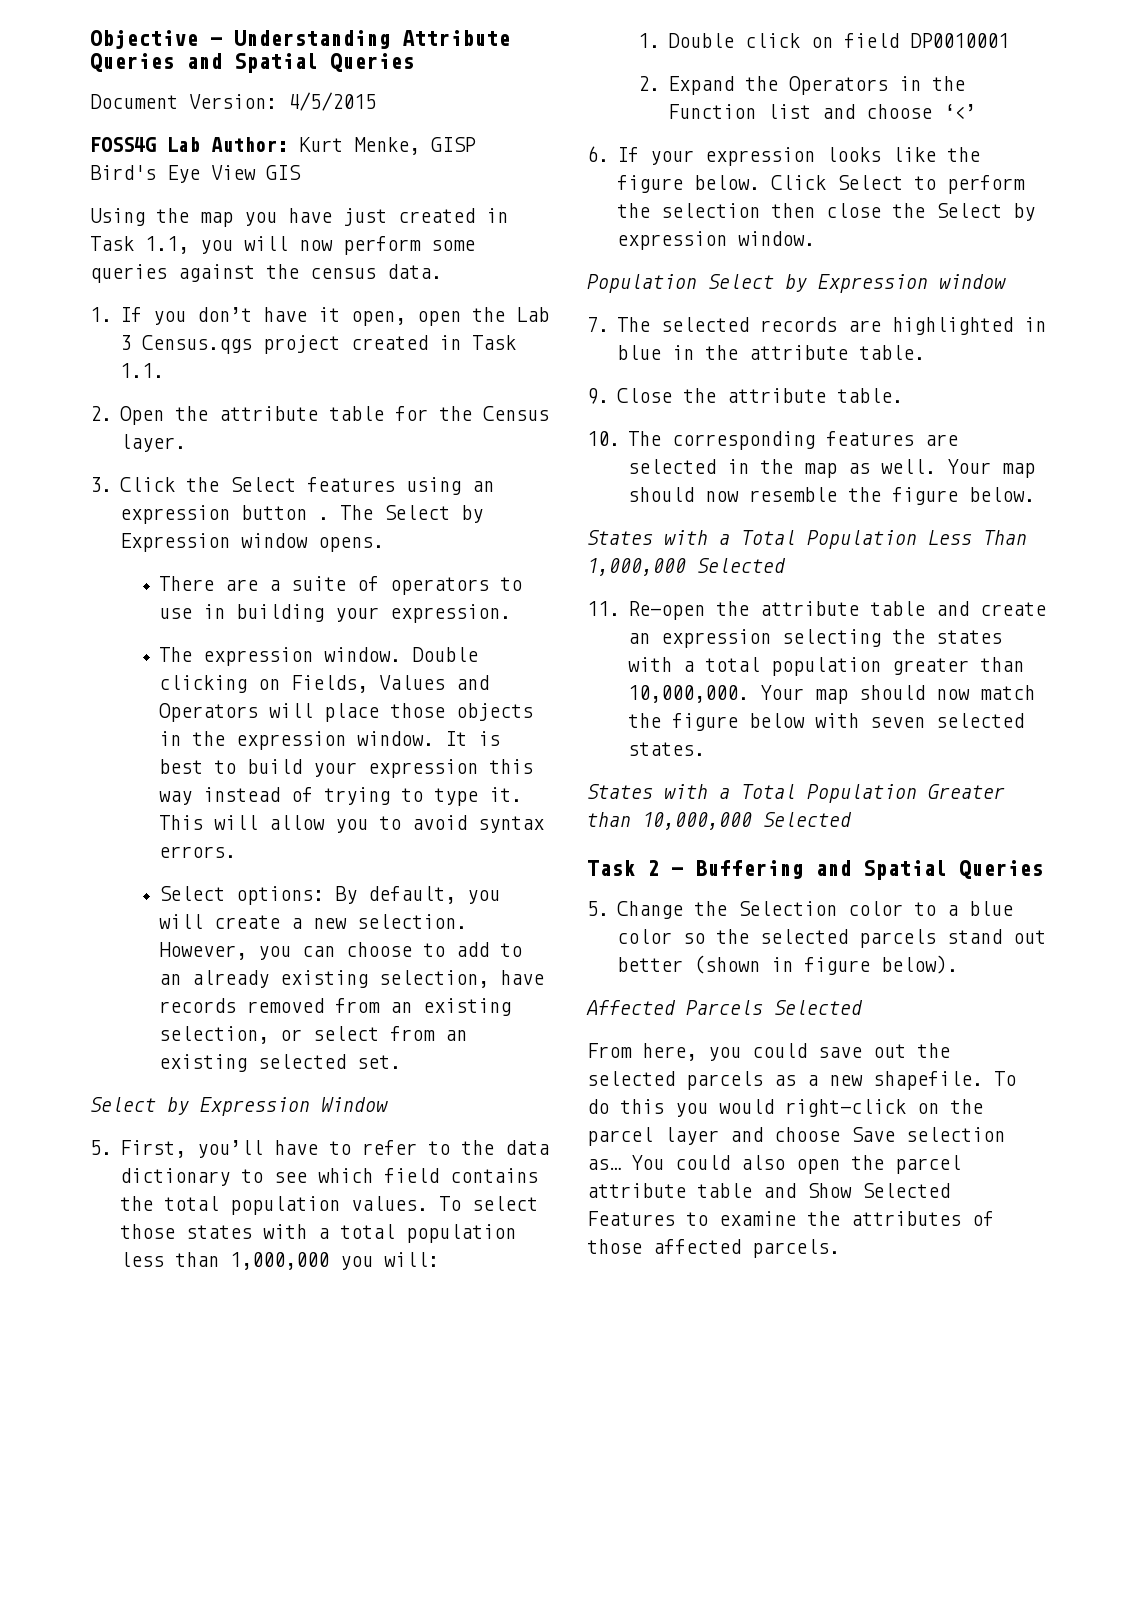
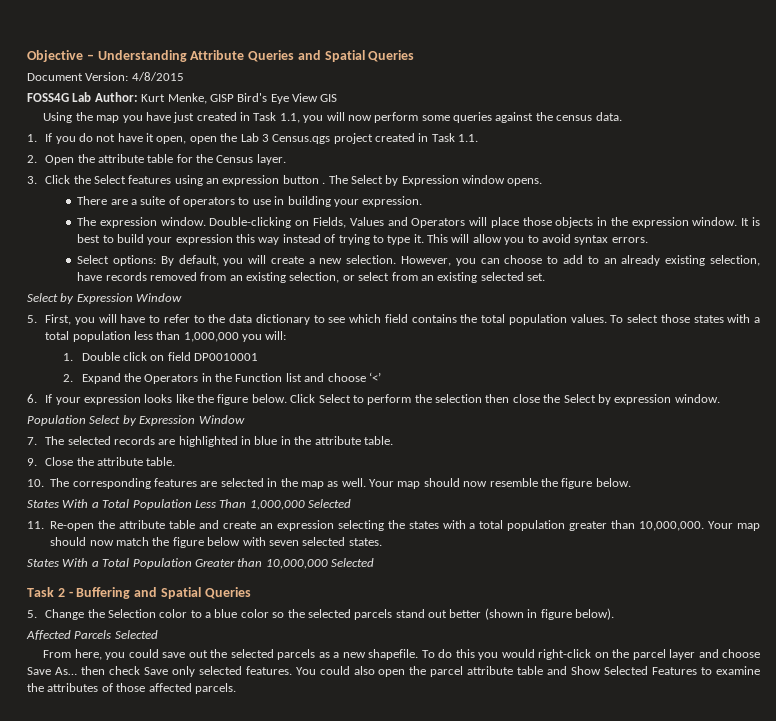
[288,92,376,111] 4/5/2015 -> [131,72,184,81] 4/8/2015
[197,307,253,322] don’t -> [78,133,116,142] do not
[412,647,479,662] [159,675,248,693] Double clicking -> [209,217,292,228] Double-clicking
[197,1140,264,1158] you’ll -> [74,314,117,325] you will
[939,274,1006,289] window -> [198,415,245,424] Window
[664,530,708,545] with -> [62,499,89,508] With
[664,784,708,799] with -> [62,558,89,567] With
[906,1127,1005,1142] [587,1159,621,1170] selection as… -> [54,666,292,677] As… then check Save only selected features.

